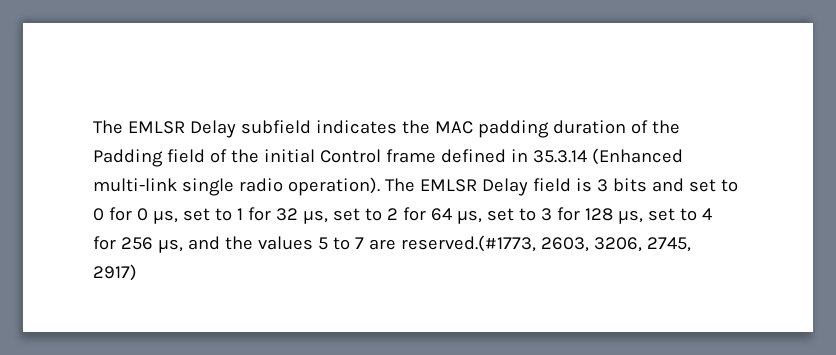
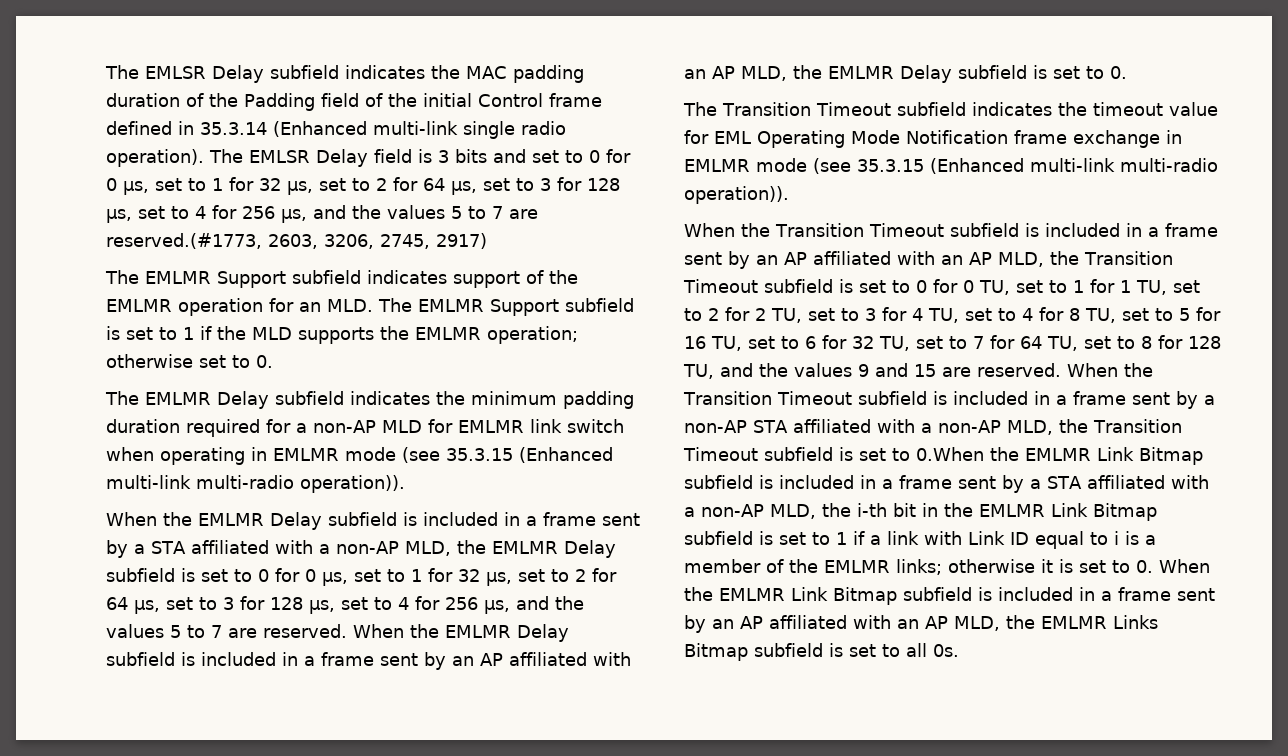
(137, 272) none -> [105,270,578,288] [106,298,634,316] [106,326,578,344] [106,354,273,368] [105,391,634,409] [106,419,624,437] [106,447,613,465] [106,475,405,493] [106,512,640,530] [106,540,616,558] [106,568,617,586] [106,596,584,614] [106,624,569,642] [106,652,631,670] [684,65,1127,83] [683,102,1218,116] [684,130,1182,148] [684,158,1218,174] [684,186,789,204] [684,223,1218,237] [684,251,1173,269] [683,279,1200,295] [684,307,1221,323] [684,335,1221,351] [683,363,1153,379] [683,391,1215,409] [684,419,1182,435] [683,447,1203,465] [684,475,1209,493] [684,503,1157,521] [684,531,1156,549] [684,559,1210,575] [684,587,1215,605] [684,615,1158,633] [684,643,959,661] // The EMLMR Support subfield indicates support of the EMLMR operation for an MLD. The EMLMR Support subfield is set to 1 if the MLD supports the EMLMR operation; otherwise set to 0. // The EMLMR Delay subfield indicates the minimum padding duration required for a non-AP MLD for EMLMR link switch when operating in EMLMR mode (see 35.3.15 (Enhanced multi-link multi-radio operation)). // When the EMLMR Delay subfield is included in a frame sent by a STA affiliated with a non-AP MLD, the EMLMR Delay subfield is set to 0 for 0 µs, set to 1 for 32 µs, set to 2 for 64 µs, set to 3 for 128 µs, set to 4 for 256 µs, and the values 5 to 7 are reserved. When the EMLMR Delay subfield is included in a frame sent by an AP affiliated with an AP MLD, the EMLMR Delay subfield is set to 0. // The Transition Timeout subfield indicates the timeout value for EML Operating Mode Notification frame exchange in EMLMR mode (see 35.3.15 (Enhanced multi-link multi-radio operation)). // When the Transition Timeout subfield is included in a frame sent by an AP affiliated with an AP MLD, the Transition Timeout subfield is set to 0 for 0 TU, set to 1 for 1 TU, set to 2 for 2 TU, set to 3 for 4 TU, set to 4 for 8 TU, set to 5 for 16 TU, set to 6 for 32 TU, set to 7 for 64 TU, set to 8 for 128 TU, and the values 9 and 15 are reserved. When the Transition Timeout subfield is included in a frame sent by a non-AP STA affiliated with a non-AP MLD, the Transition Timeout subfield is set to 0.When the EMLMR Link Bitmap subfield is included in a frame sent by a STA affiliated with a non-AP MLD, the i-th bit in the EMLMR Link Bitmap subfield is set to 1 if a link with Link ID equal to i is a member of the EMLMR links; otherwise it is set to 0. When the EMLMR Link Bitmap subfield is included in a frame sent by an AP affiliated with an AP MLD, the EMLMR Links Bitmap subfield is set to all 0s.

